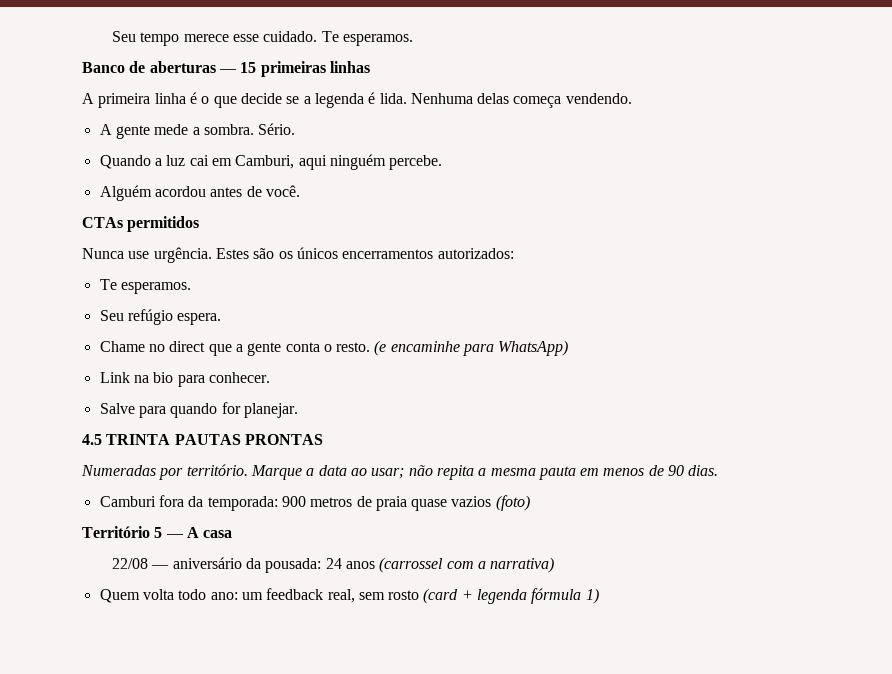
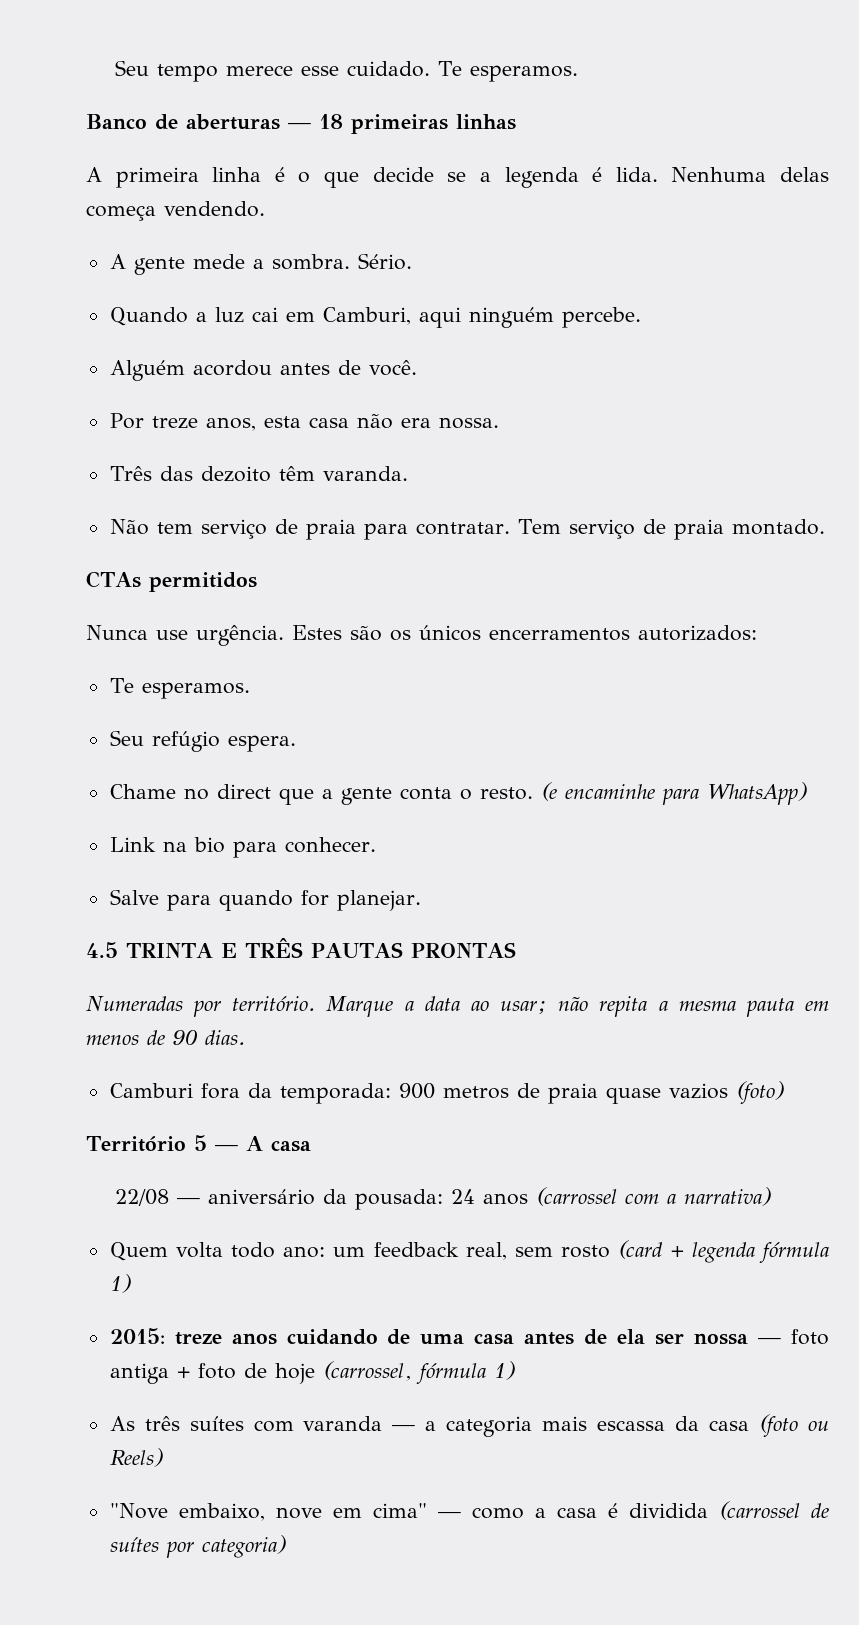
[240,62,257,73] 15 -> [319,114,343,129] 18
(300, 191) none -> [109,413,499,431] [109,466,408,482] [109,519,825,540] // Por treze anos, esta casa não era nossa. // Três das dezoito têm varanda. // Não tem serviço de praia para contratar. Tem serviço de praia montado.
(171, 439) none -> [220,938,303,958] E TRÊS
(599, 596) none -> [109,1328,830,1345] [109,1361,515,1384] [109,1414,830,1437] [109,1448,163,1467] [109,1501,830,1521] [109,1535,286,1558] // 2015: treze anos cuidando de uma casa antes de ela ser nossa — foto antiga + foto de hoje (carrossel, fórmula 1) // As três suítes com varanda — a categoria mais escassa da casa (foto ou Reels) // "Nove embaixo, nove em cima" — como a casa é dividida (carrossel de suítes por categoria)

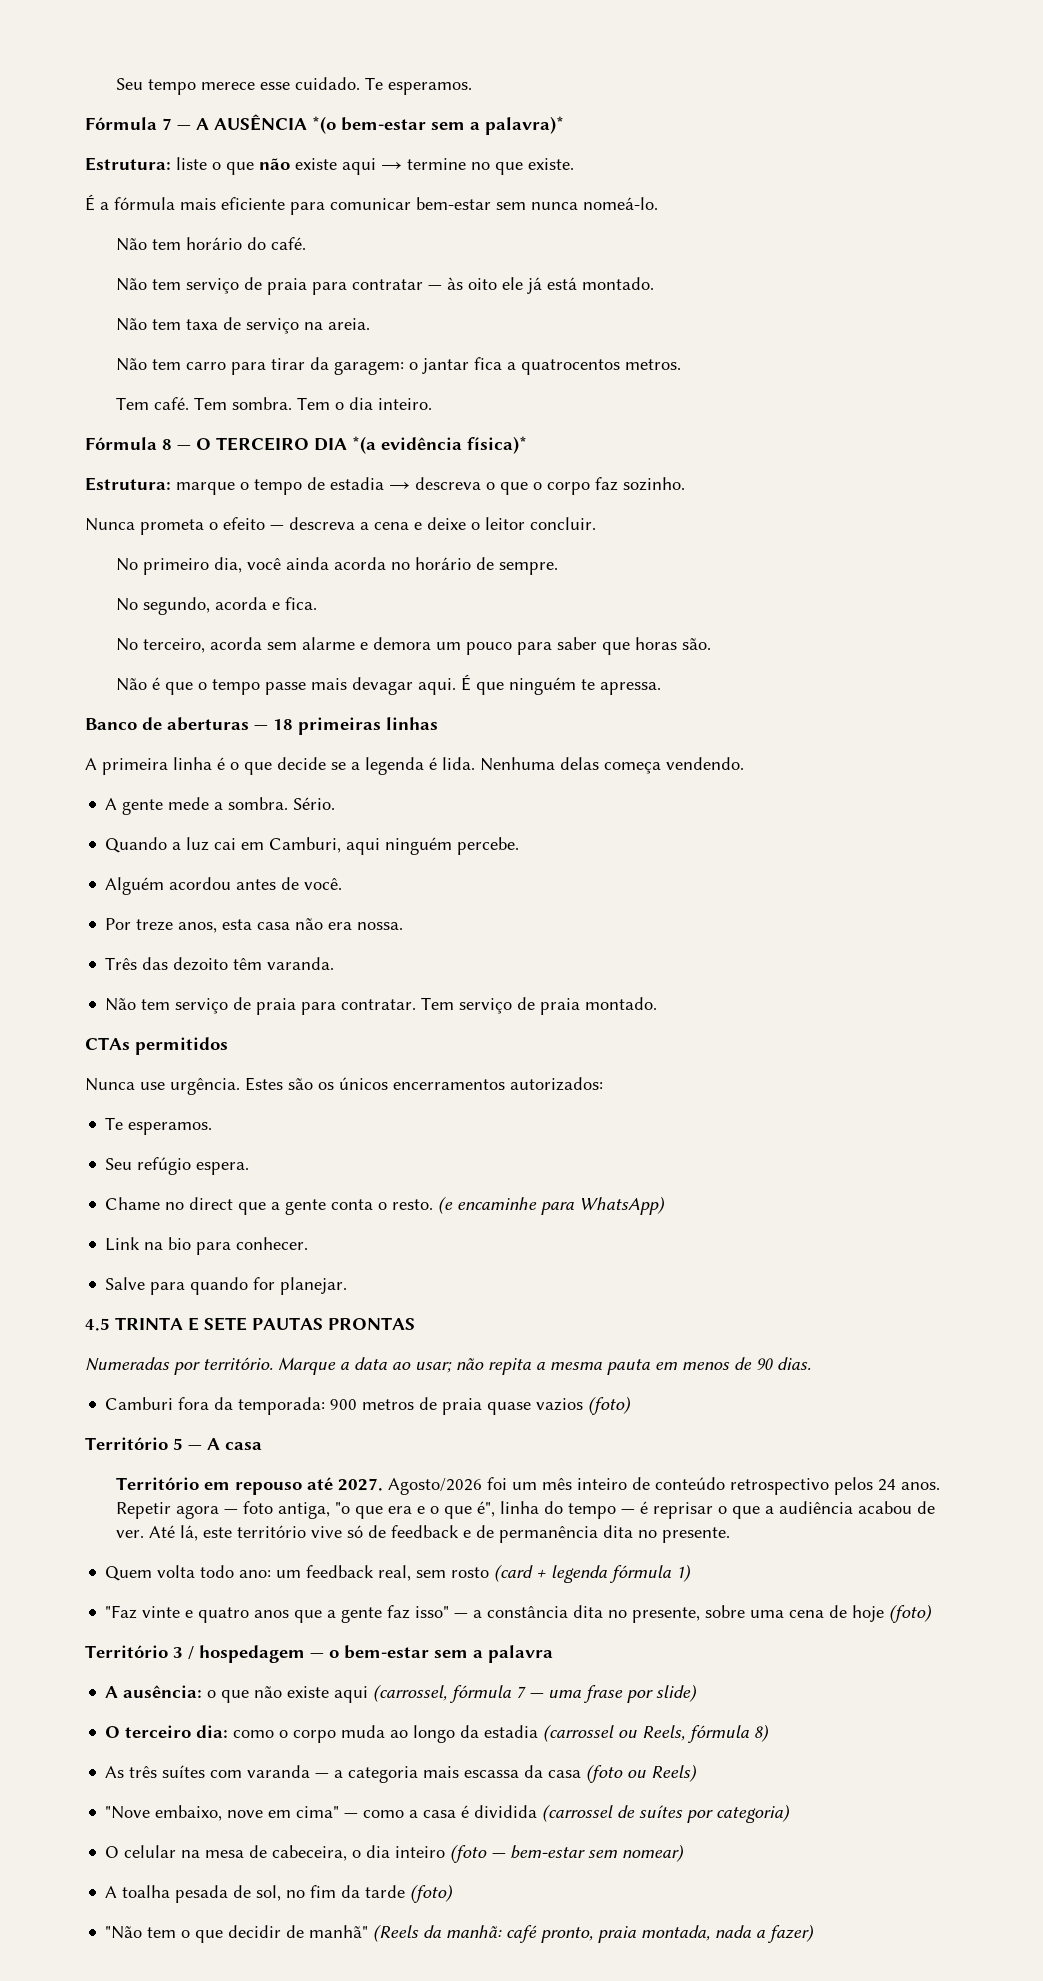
(578, 73) none -> [85,114,564,135] [85,157,574,175] [85,194,658,215] [116,237,307,251] [116,277,655,295] [116,317,371,334] [116,357,682,375] [116,397,433,410] [85,436,527,454] [85,477,685,495] [85,517,596,535] [116,557,559,575] [116,597,318,615] [116,637,712,655] [116,674,662,695] // Fórmula 7 — A AUSÊNCIA *(o bem-estar sem a palavra)* // Estrutura: liste o que não existe aqui → termine no que existe. // É a fórmula mais eficiente para comunicar bem-estar sem nunca nomeá-lo. // Não tem horário do café. // Não tem serviço de praia para contratar — às oito ele já está montado. // Não tem taxa de serviço na areia. // Não tem carro para tirar da garagem: o jantar fica a quatrocentos metros. // Tem café. Tem sombra. Tem o dia inteiro. // Fórmula 8 — O TERCEIRO DIA *(a evidência física)* // Estrutura: marque o tempo de estadia → descreva o que o corpo faz sozinho. // Nunca prometa o efeito — descreva a cena e deixe o leitor concluir. // No primeiro dia, você ainda acorda no horário de sempre. // No segundo, acorda e fica. // No terceiro, acorda sem alarme e demora um pouco para saber que horas são. // Não é que o tempo passe mais devagar aqui. É que ninguém te apressa.
[244,938,303,958] TRÊS -> [204,1317,247,1331] SETE
[114,1187,771,1210] 22/08 — aniversário da pousada: 24 anos (carrossel com a narrativa) -> [116,1477,941,1495] [116,1501,936,1519] [116,1525,731,1543] Território em repouso até 2027. Agosto/2026 foi um mês inteiro de conteúdo retrospectivo pelos 24 anos. Repetir agora — foto antiga, "o que era e o que é", linha do tempo — é reprisar o que a audiência acabou de ver. Até lá, este território vive só de feedback e de permanência dita no presente.
[109,1328,830,1345] [109,1361,515,1384] 2015: treze anos cuidando de uma casa antes de ela ser nossa — foto antiga + foto de hoje (carrossel, fórmula 1) -> [105,1604,933,1623] [85,1645,553,1663] [105,1684,698,1703] [105,1724,770,1743] "Faz vinte e quatro anos que a gente faz isso" — a constância dita no presente, sobre uma cena de hoje (foto) // Território 3 / hospedagem — o bem-estar sem a palavra // A ausência: o que não existe aqui (carrossel, fórmula 7 — uma frase por slide) // O terceiro dia: como o corpo muda ao longo da estadia (carrossel ou Reels, fórmula 8)
(286, 1546) none -> [105,1844,685,1863] [105,1884,454,1903] [105,1924,815,1943] // O celular na mesa de cabeceira, o dia inteiro (foto — bem-estar sem nomear) // A toalha pesada de sol, no fim da tarde (foto) // "Não tem o que decidir de manhã" (Reels da manhã: café pronto, praia montada, nada a fazer)

